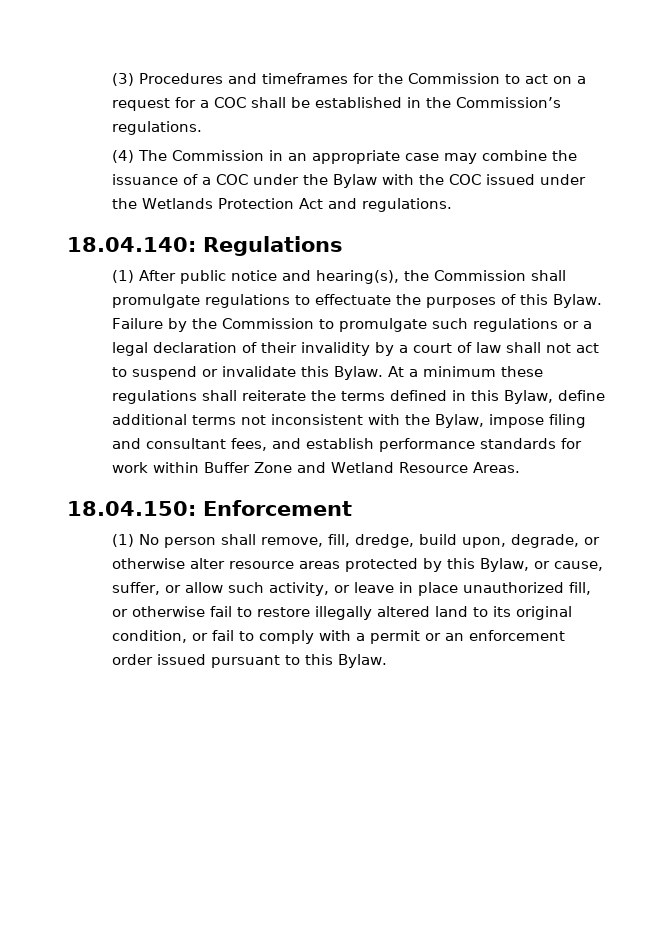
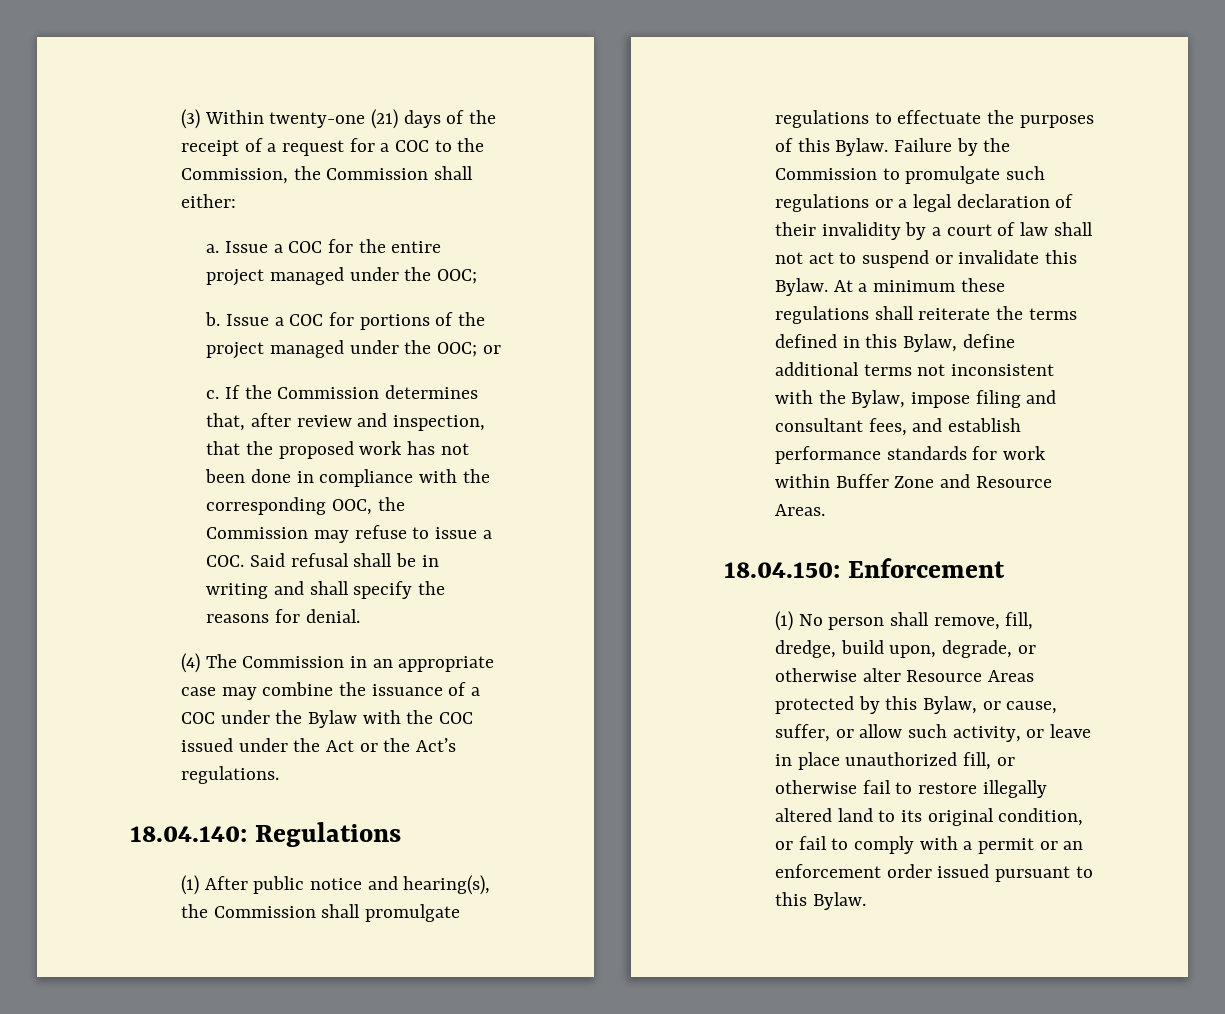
[138,73,572,84] Procedures and timeframes for the Commission to act on -> [204,109,496,129] [180,138,263,156] Within twenty-one (21) days of the receipt of
[250,97,561,108] [111,121,202,135] shall be established in the Commission’s regulations. -> [434,138,485,152] [180,166,473,184] [180,194,236,208] [206,239,442,253] [206,267,477,286] [205,312,485,330] [206,340,501,359] [206,385,478,399] [206,413,485,431] [206,441,469,459] [205,469,490,487] [206,497,405,515] [206,525,492,543] [206,553,439,567] [206,581,445,599] [206,609,360,623] to the Commission, the Commission shall either: // a. Issue a COC for the entire project managed under the OOC; // b. Issue a COC for portions of the project managed under the OOC; or // c. If the Commission determines that, after review and inspection, that the proposed work has not been done in compliance with the corresponding OOC, the Commission may refuse to issue a COC. Said refusal shall be in writing and shall specify the reasons for denial.
[141,198,357,209] Wetlands Protection Act and -> [325,738,456,752] Act or the Act’s
[330,462,394,473] Wetland -> (970, 481) none
[228,561,340,569] resource areas -> [906,670,1034,682] Resource Areas

